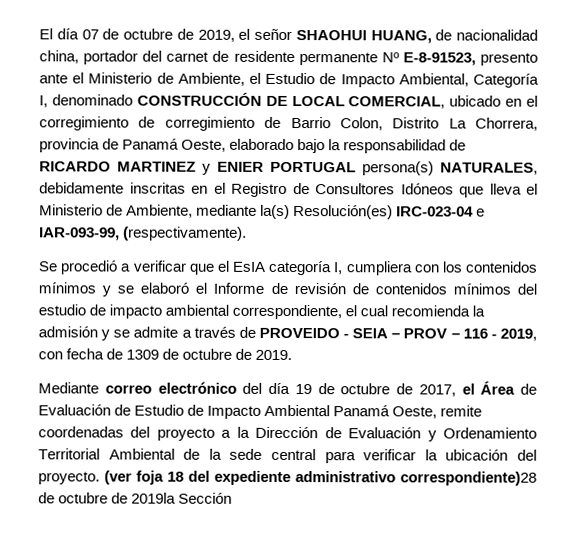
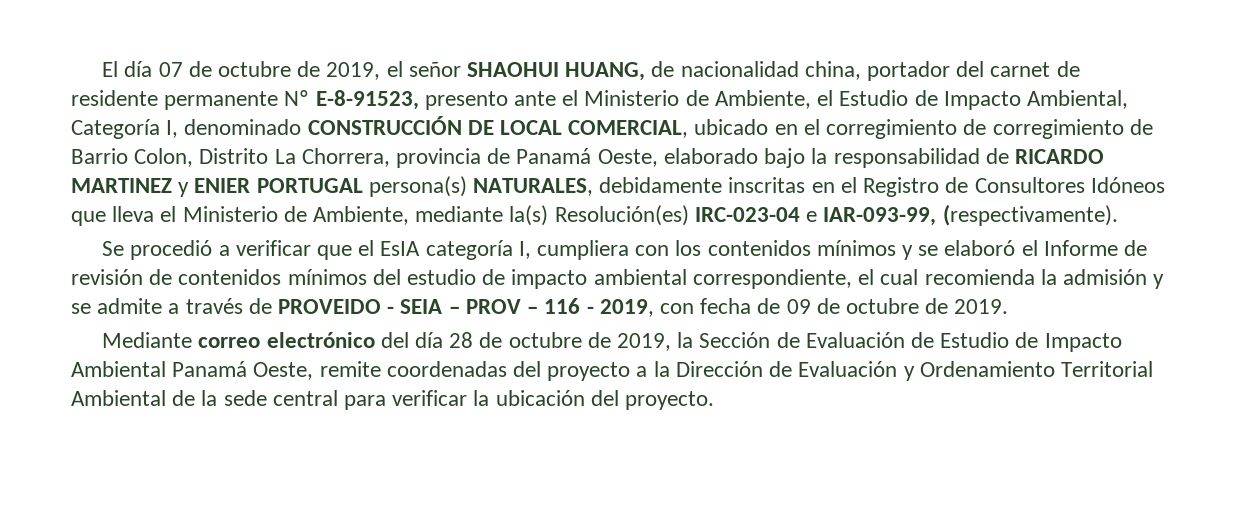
[126,349,160,360] 1309 -> [786,299,811,314] 09
[294,381,516,397] 19 de octubre de 2017, el Área -> [449,332,771,351] 28 de octubre de 2019, la Sección
[104,470,537,486] [38,492,233,504] (ver foja 18 del expediente administrativo correspondiente)28 de octubre de 2019la Sección -> (715, 400) none

